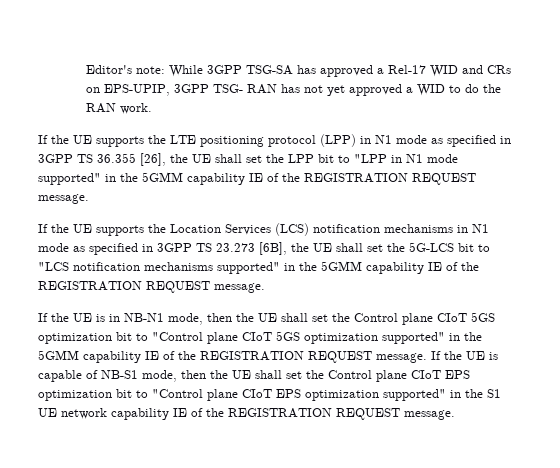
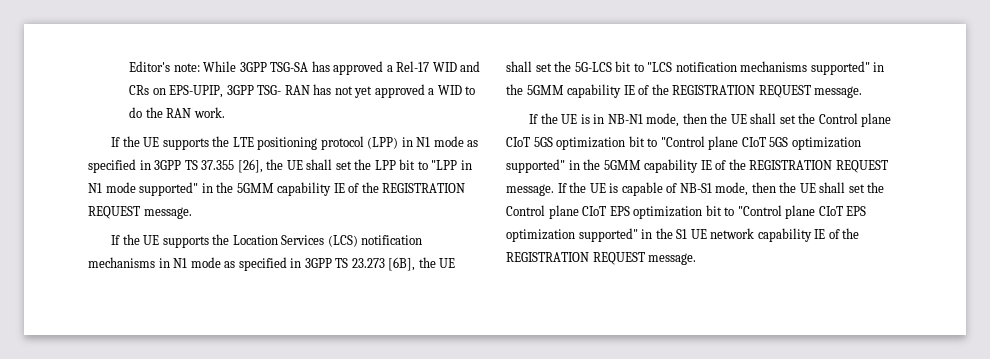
[97,153,136,163] 36.355 -> [201,160,235,170] 37.355

